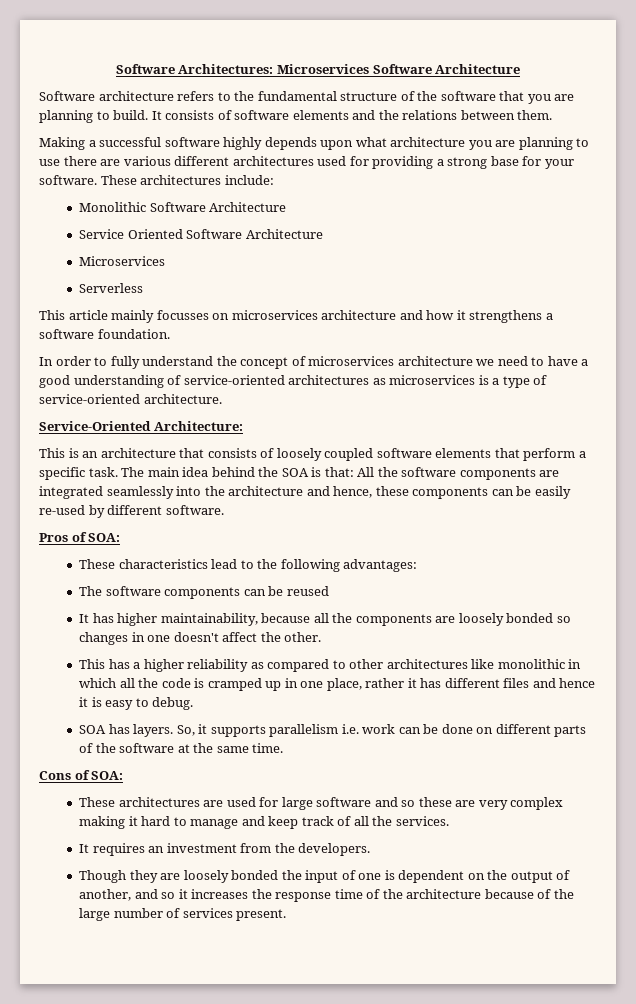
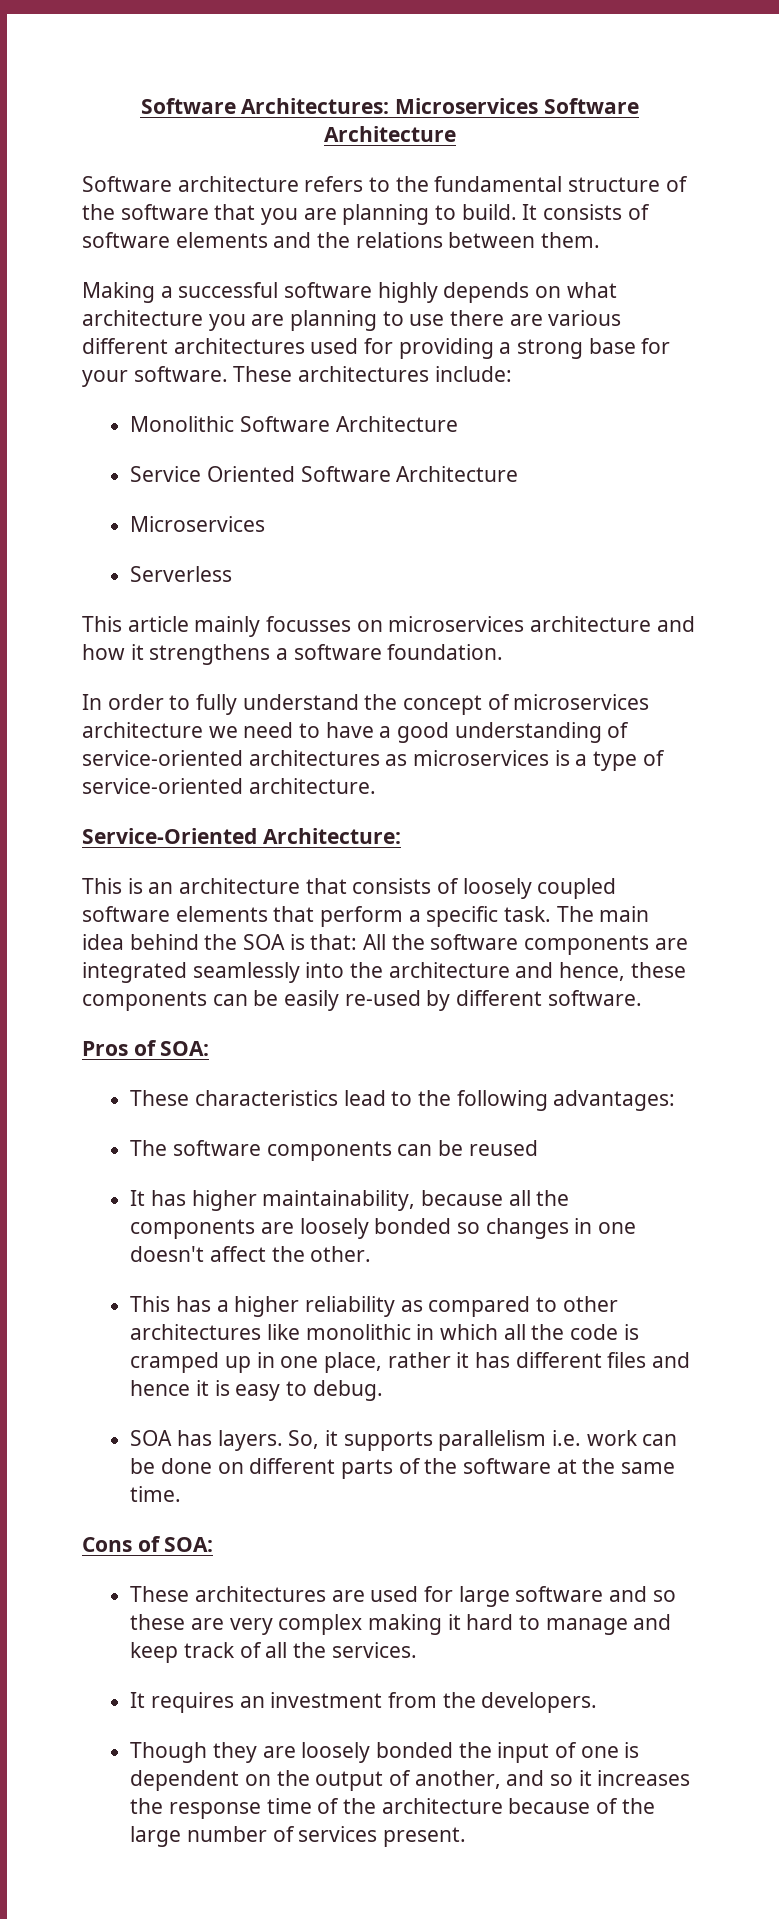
[320,140,354,150] upon -> [535,286,562,298] on

